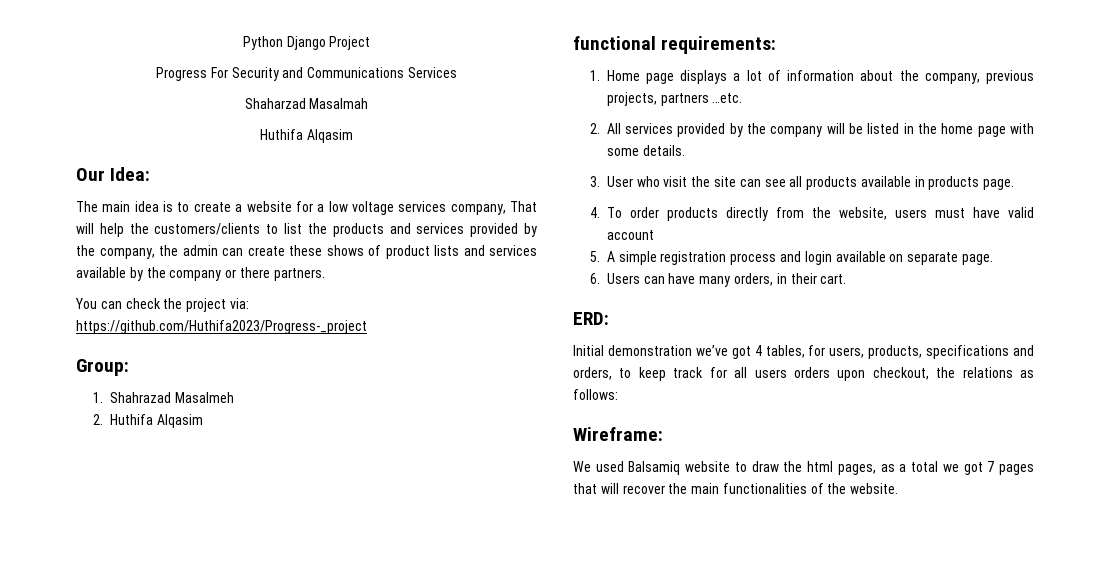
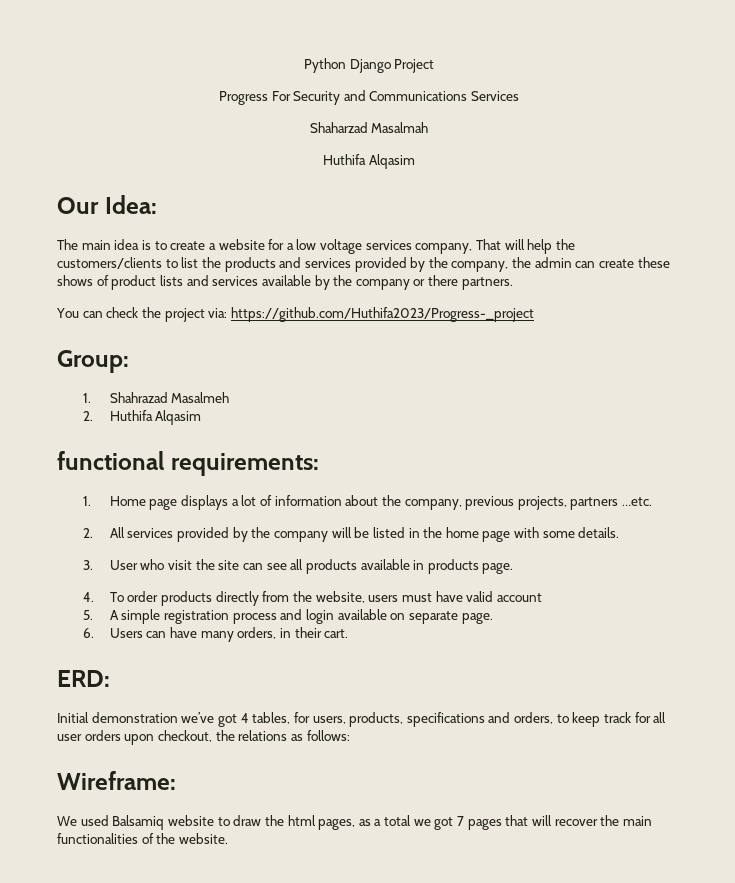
[754,369,787,378] users -> [57,734,82,741] user

